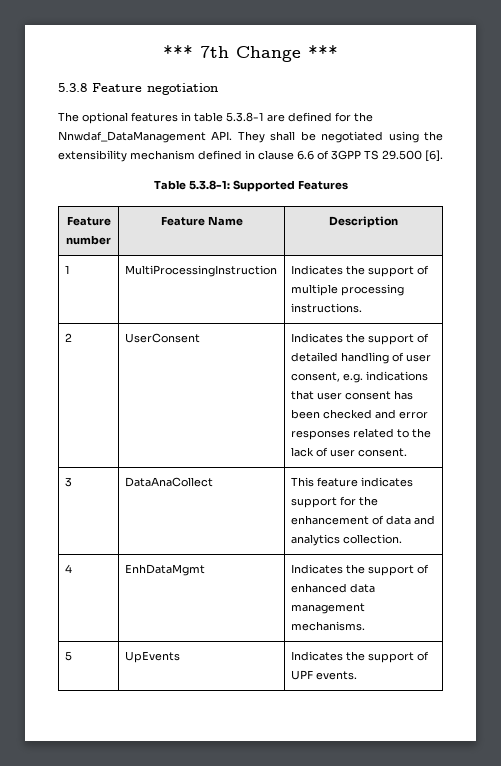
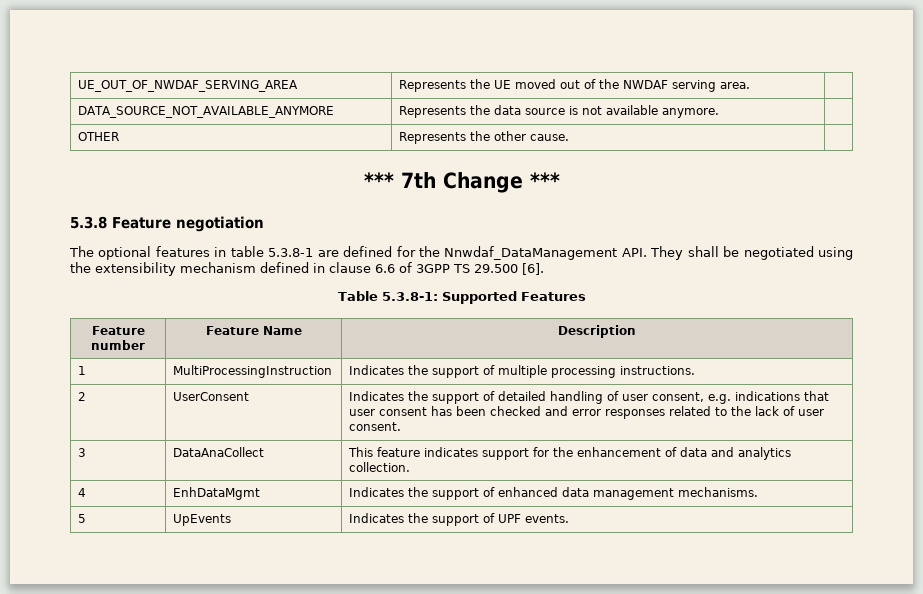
(163, 51) none -> [78,80,299,92] [399,79,751,92] [78,106,335,118] [399,105,720,118] [78,132,120,141] [399,131,570,144] UE_OUT_OF_NWDAF_SERVING_AREA | Represents the UE moved out of the NWDAF serving area. | // DATA_SOURCE_NOT_AVAILABLE_ANYMORE | Represents the data source is not available anymore. | // OTHER | Represents the other cause. | //

